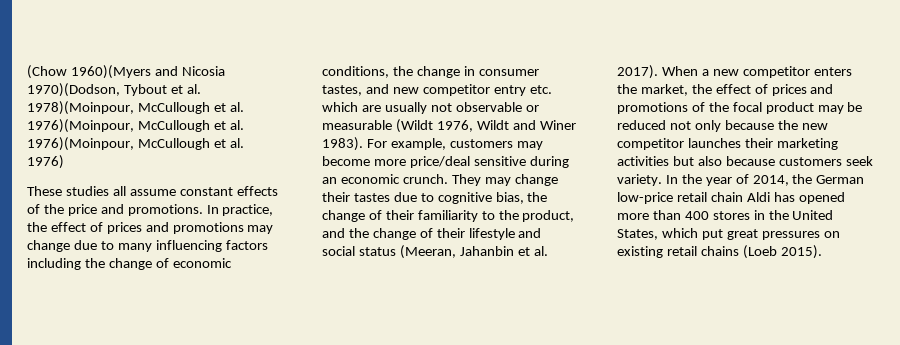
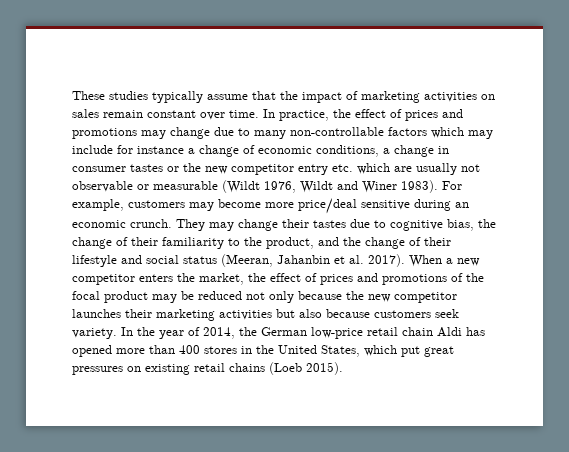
[27,65,225,79] [27,83,201,97] [27,101,244,115] [27,119,244,133] [27,137,244,151] [27,155,64,169] [27,186,278,196] [27,204,203,216] (Chow 1960)(Myers and Nicosia 1970)(Dodson, Tybout et al. 1978)(Moinpour, McCullough et al. 1976)(Moinpour, McCullough et al. 1976)(Moinpour, McCullough et al. 1976) // These studies all assume constant effects of the price and promotions. -> [72,91,495,103] [72,109,259,120] These studies typically assume that the impact of marketing activities on sales remain constant over time.
[155,240,268,252] [27,258,105,270] influencing factors including the -> [290,127,493,139] [72,145,195,154] non-controllable factors which may include for instance a
[392,66,413,76] the -> [383,148,390,154] a
[322,84,389,96] tastes, and -> [130,163,201,172] tastes or the

